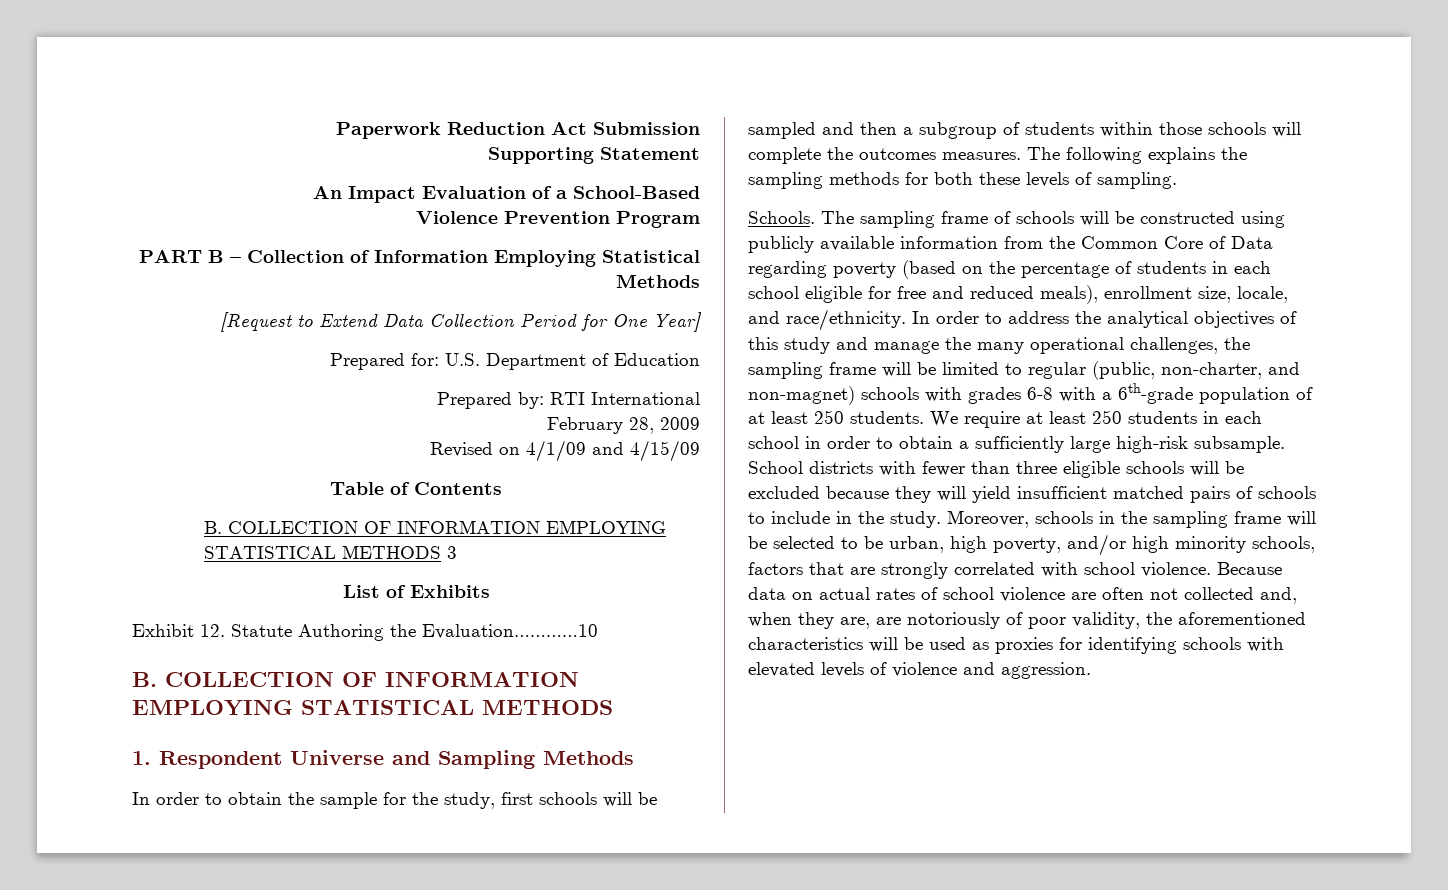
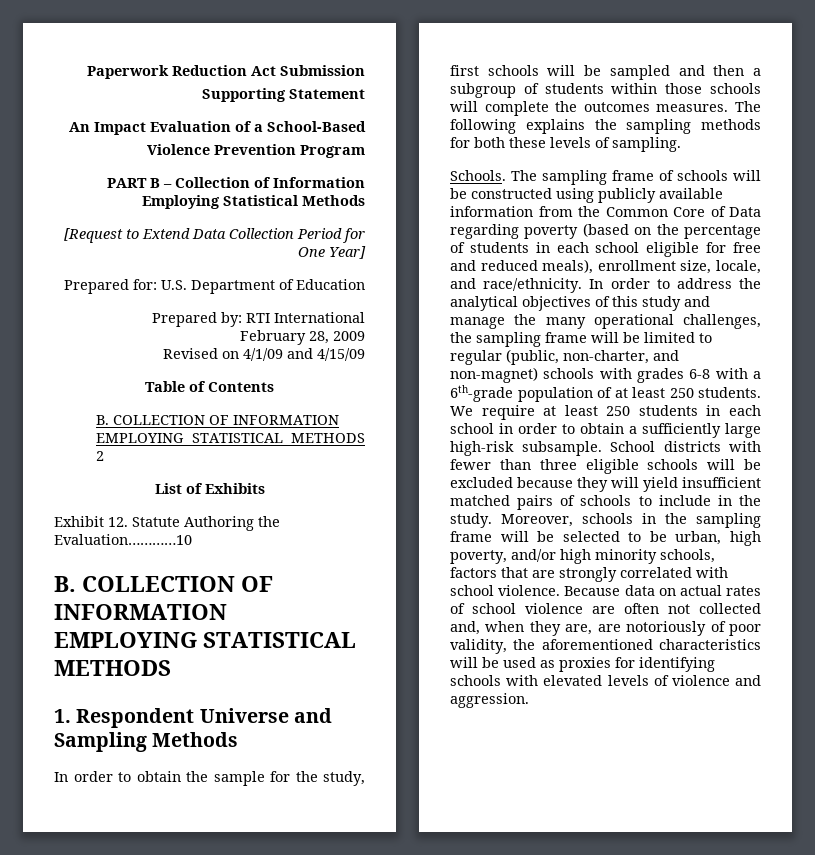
[447,546,458,559] 3 -> [96,451,105,461] 2

